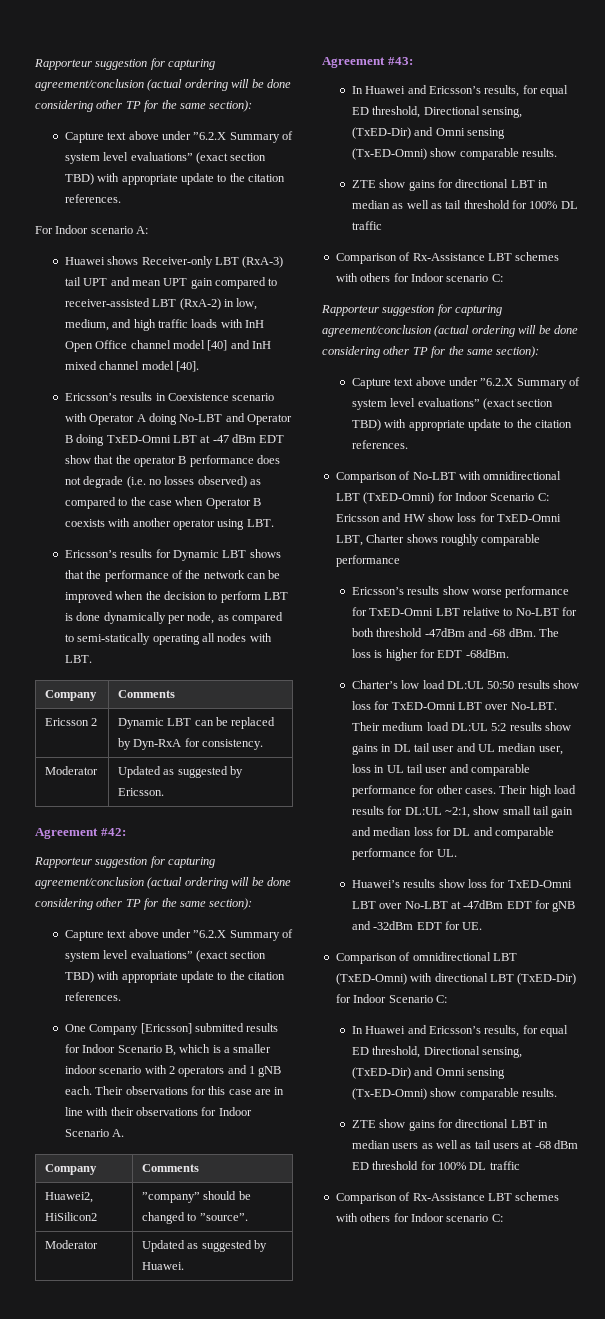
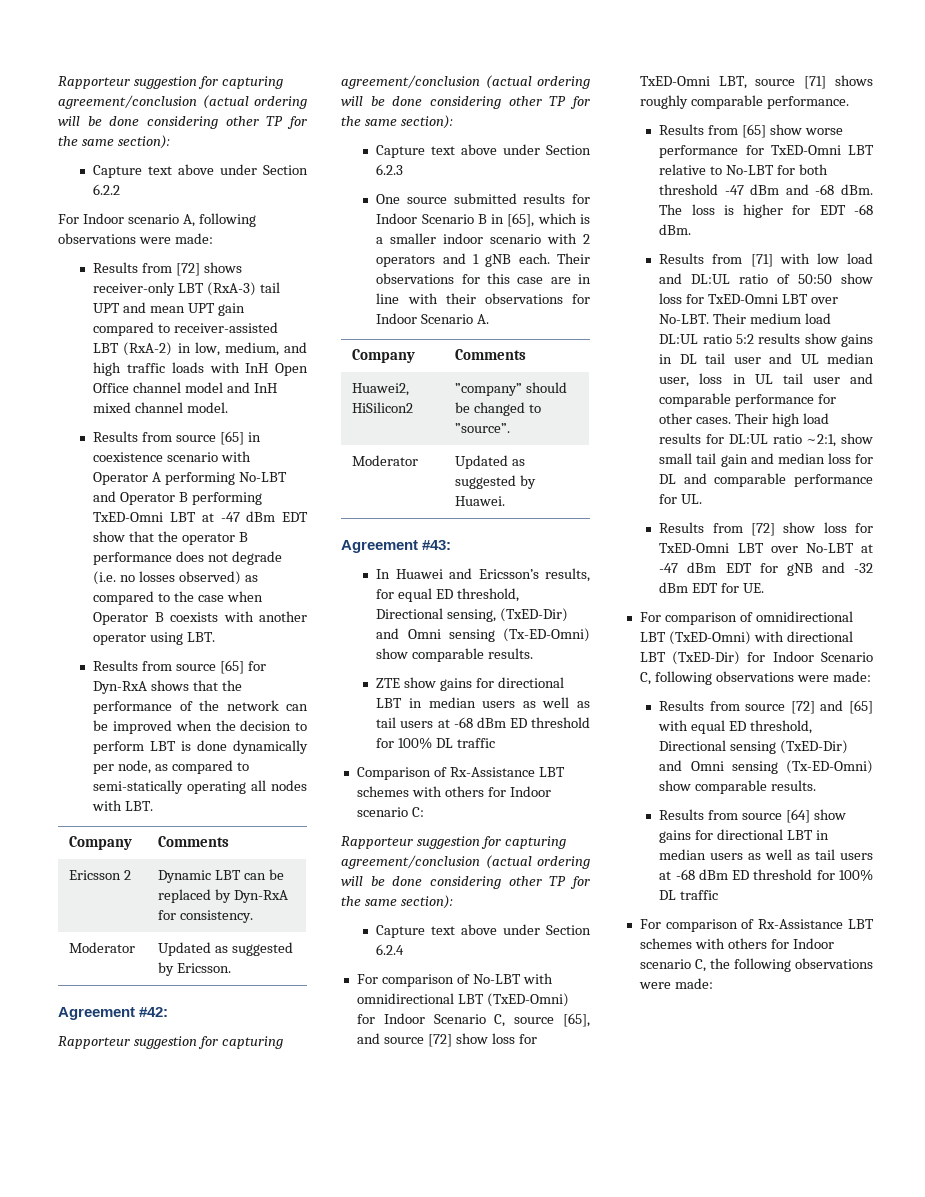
[193,131,293,143] [64,152,267,164] [64,173,285,185] [64,194,121,203] [35,225,149,234] [64,256,213,268] ”6.2.X Summary of system level evaluations” (exact section TBD) with appropriate update to the citation references. // For Indoor scenario A: // Huawei shows Receiver-only -> [263,165,308,175] [93,184,121,195] [58,213,256,227] [58,233,213,244] [93,262,243,276] [93,282,176,296] Section 6.2.2 // For Indoor scenario A, following observations were made: // Results from [72] shows receiver-only
[207,340,228,351] [40] -> (224, 387) none
[141,361,199,372] [64,392,229,401] model [40]. // Ericsson’s results in Coexistence -> [187,402,229,413] [93,431,262,445] [93,452,164,462] model. // Results from source [65] in coexistence
[148,413,177,425] doing -> [165,472,236,485] performing
[76,434,105,446] doing -> [192,492,263,505] performing
[64,549,247,561] Ericsson’s results for Dynamic LBT -> [93,660,267,674] [93,681,148,694] Results from source [65] for Dyn-RxA
[193,929,293,941] [64,950,267,962] [64,971,285,983] [64,992,121,1001] ”6.2.X Summary of system level evaluations” (exact section TBD) with appropriate update to the citation references. -> [546,145,591,155] [376,164,404,175] Section 6.2.3
[89,1023,192,1035] Company [Ericsson] -> [407,197,448,204] source
[164,1045,176,1056] B, -> [477,213,535,227] B in [65],
[392,200,462,209] as well as tail -> [482,697,590,708] [376,717,527,728] users as well as tail users at -68 dBm ED
[480,377,580,389] [351,398,554,410] [351,419,572,431] [351,440,408,449] [335,472,397,483] ”6.2.X Summary of system level evaluations” (exact section TBD) with appropriate update to the citation references. // Comparison -> [546,925,591,935] [376,944,405,955] [356,974,454,987] Section 6.2.4 // For comparison
[537,493,549,501] [335,513,425,522] C: Ericsson and HW -> [494,1013,590,1027] [356,1033,452,1047] C, source [65], and source [72]
[366,534,405,543] Charter -> [755,76,827,89] source [71]
[335,555,400,567] [351,586,440,595] performance // Ericsson’s results -> [766,96,849,109] [659,124,767,138] performance. // Results from [65]
[424,628,465,637] -47dBm -> [724,184,780,195] -47 dBm
[465,649,509,658] [351,680,550,689] -68dBm. // Charter’s low load DL:UL 50:50 results -> [854,204,873,215] [659,224,692,235] [659,253,873,267] [659,273,833,284] -68 dBm. // Results from [71] with low load and DL:UL ratio of 50:50
(488, 727) none -> [702,334,732,344] ratio
(442, 811) none -> [772,434,802,444] ratio
[351,879,436,888] Huawei’s results -> [659,522,776,536] Results from [72]
[463,900,504,909] -47dBm -> [659,562,717,573] -47 dBm
[373,921,414,930] -32dBm -> [854,563,873,573] [659,582,689,593] -32 dBm
[335,953,397,964] Comparison -> [639,612,737,625] For comparison
[435,995,447,1003] [351,1025,568,1037] [351,1046,522,1058] [351,1067,505,1079] [351,1088,557,1100] [351,1120,376,1128] C: // In Huawei and Ericsson’s results, for equal ED threshold, Directional sensing, (TxED-Dir) and Omni sensing (Tx-ED-Omni) show comparable results. // ZTE -> [639,671,871,685] [659,700,873,714] [658,720,813,734] [659,740,849,754] [659,760,873,774] [659,780,817,794] [659,809,811,823] C, following observations were made: // Results from source [72] and [65] with equal ED threshold, Directional sensing (TxED-Dir) and Omni sensing (Tx-ED-Omni) show comparable results. // Results from source [64]
[335,1192,560,1204] [335,1213,503,1222] Comparison of Rx-Assistance LBT schemes with others for Indoor scenario C: -> [639,919,874,932] [639,938,834,949] [639,958,873,972] [638,978,713,989] For comparison of Rx-Assistance LBT schemes with others for Indoor scenario C, the following observations were made:

